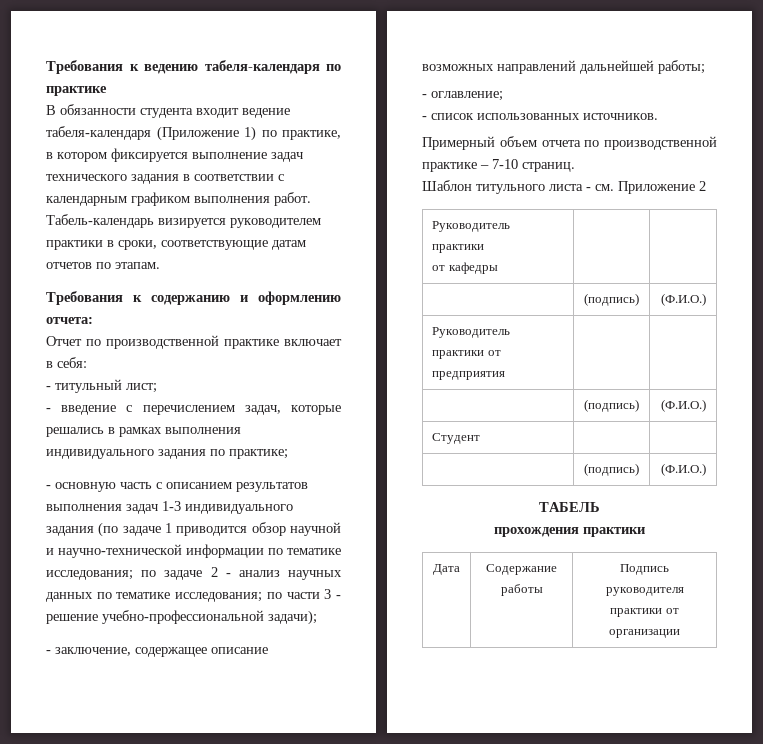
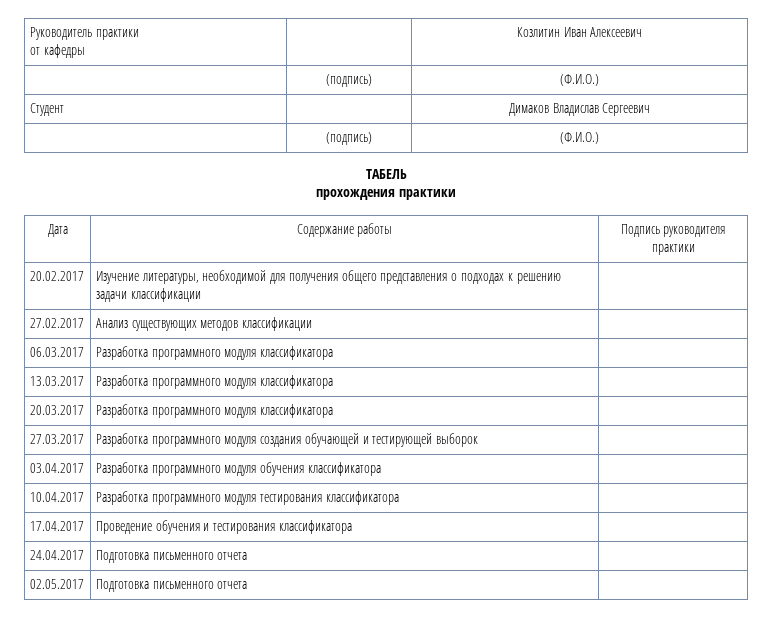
[46,60,341,74] [46,86,107,96] [46,104,290,118] [46,126,341,141] [46,148,303,162] [46,174,284,184] [46,192,311,206] [46,214,321,228] [46,240,306,250] [46,262,160,269] [46,291,341,305] [46,317,93,324] [46,335,342,349] [46,357,87,368] [46,379,157,393] [46,405,341,415] [46,427,241,437] [46,449,288,459] [46,482,308,492] [46,501,293,514] [46,522,341,537] [46,544,341,558] [46,567,342,580] [46,589,341,602] [46,610,317,625] [46,647,268,657] [422,60,705,74] [422,91,503,101] [422,113,658,120] [422,136,717,150] [422,159,575,172] [422,180,706,194] [432,221,511,232] [432,244,485,253] [432,262,498,274] [584,293,639,306] [660,293,706,306] [432,327,511,338] [432,350,501,359] [432,371,506,380] Требования к ведению табеля-календаря по практике // В обязанности студента входит ведение табеля-календаря (Приложение 1) по практике, в котором фиксируется выполнение задач технического задания в соответствии с календарным графиком выполнения работ. Табель-календарь визируется руководителем практики в сроки, соответствующие датам отчетов по этапам. // Требования к содержанию и оформлению отчета: // Отчет по производственной практике включает в себя: // - титульный лист; // - введение с перечислением задач, которые решались в рамках выполнения индивидуального задания по практике; // - основную часть с описанием результатов выполнения задач 1-3 индивидуального задания (по задаче 1 приводится обзор научной и научно-технической информации по тематике исследования; по задаче 2 - анализ научных данных по тематике исследования; по части 3 - решение учебно-профессиональной задачи); // - заключение, содержащее описание возможных направлений дальнейшей работы; // - оглавление; // - список использованных источников. // Примерный объем отчета по производственной практике – 7-10 страниц. // Шаблон титульного листа - см. Приложение 2 // Руководитель практики // от кафедры | | // | (подпись) | (Ф.И.О.) // Руководитель практики от предприятия | | -> [29,27,139,40] [29,44,85,58] [516,27,643,37] Руководитель практики // от кафедры | | Козлитин Иван Алексеевич
(481, 438) none -> [508,103,651,116] Димаков Владислав Сергеевич
[665,608,679,614] [609,629,680,638] от организации -> [29,271,84,281] [95,270,561,284] [95,288,201,302] [29,318,84,328] [95,317,313,331] [29,347,84,357] [95,346,334,360] [29,376,84,386] [95,375,334,389] [29,405,84,415] [95,404,334,418] [29,434,84,444] [95,433,479,447] [29,463,84,473] [95,462,381,476] [29,492,84,502] [95,491,399,505] [29,521,84,531] [95,520,352,534] [29,550,84,560] [95,550,248,563] [29,579,84,589] [95,579,248,592] // 20.02.2017 | Изучение литературы, необходимой для получения общего представления о подходах к решению задачи классификации | // 27.02.2017 | Анализ существующих методов классификации | // 06.03.2017 | Разработка программного модуля классификатора | // 13.03.2017 | Разработка программного модуля классификатора | // 20.03.2017 | Разработка программного модуля классификатора | // 27.03.2017 | Разработка программного модуля создания обучающей и тестирующей выборок | // 03.04.2017 | Разработка программного модуля обучения классификатора | // 10.04.2017 | Разработка программного модуля тестирования классификатора | // 17.04.2017 | Проведение обучения и тестирования классификатора | // 24.04.2017 | Подготовка письменного отчета | // 02.05.2017 | Подготовка письменного отчета |

